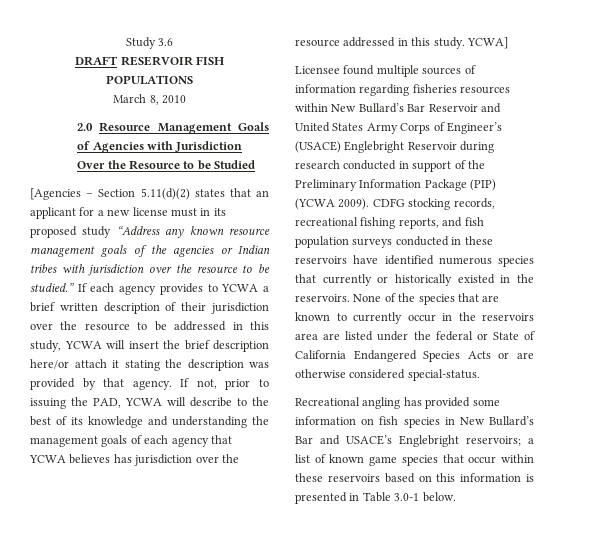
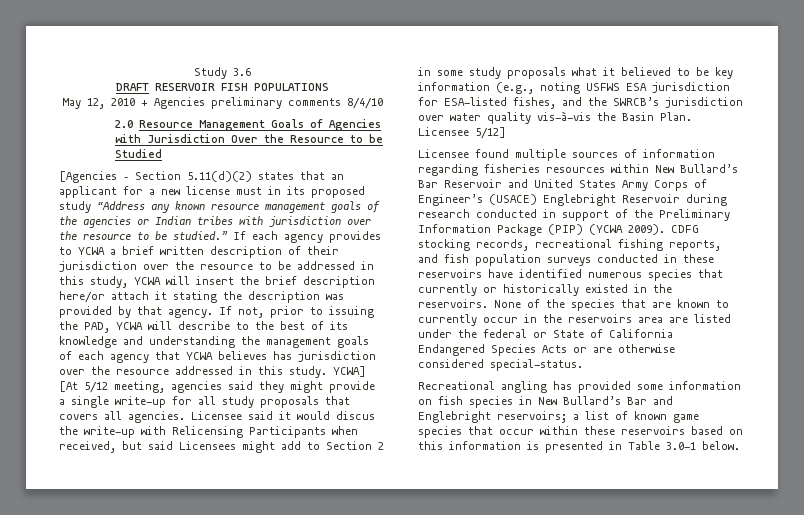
[113,94,159,105] March 8, -> [62,98,105,109] May 12,
(186, 99) none -> [140,97,383,109] + Agencies preliminary comments 8/4/10
(508, 43) none -> [59,381,375,393] [59,396,350,408] [59,411,375,423] [59,426,358,438] [59,441,384,453] [418,67,733,79] [418,82,730,94] [418,97,743,109] [418,111,692,124] [418,127,506,139] [At 5/12 meeting, agencies said they might provide a single write-up for all study proposals that covers all agencies. Licensee said it would discus the write-up with Relicensing Participants when received, but said Licensees might add to Section 2 in some study proposals what it believed to be key information (e.g., noting USFWS ESA jurisdiction for ESA-listed fishes, and the SWRCB’s jurisdiction over water quality vis-à-vis the Basin Plan. Licensee 5/12]
[346,435,392,445] USACE’s -> (673, 400) none

